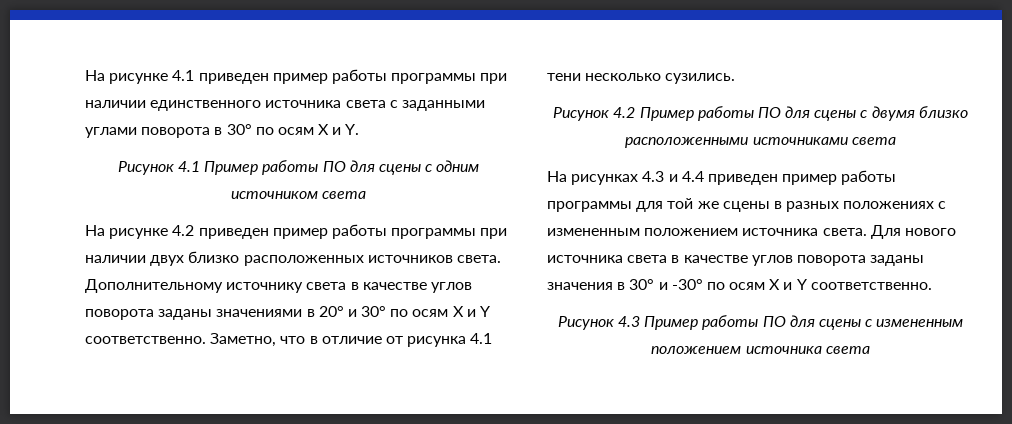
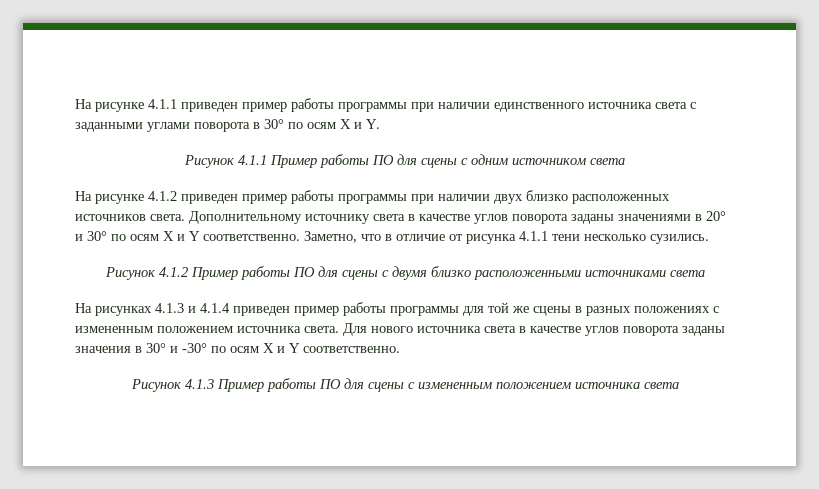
[85,70,195,84] На рисунке 4.1 -> [75,99,177,112] На рисунке 4.1.1
[177,161,200,172] 4.1 -> [238,155,267,165] 4.1.1
[172,225,195,236] 4.2 -> [148,191,177,201] 4.1.2
[470,333,493,344] 4.1 -> [519,231,548,241] 4.1.1
[613,107,636,118] 4.2 -> [158,267,188,277] 4.1.2
[642,171,704,182] 4.3 и 4.4 -> [155,303,230,313] 4.1.3 и 4.1.4
[617,316,640,327] 4.3 -> [184,379,214,389] 4.1.3

